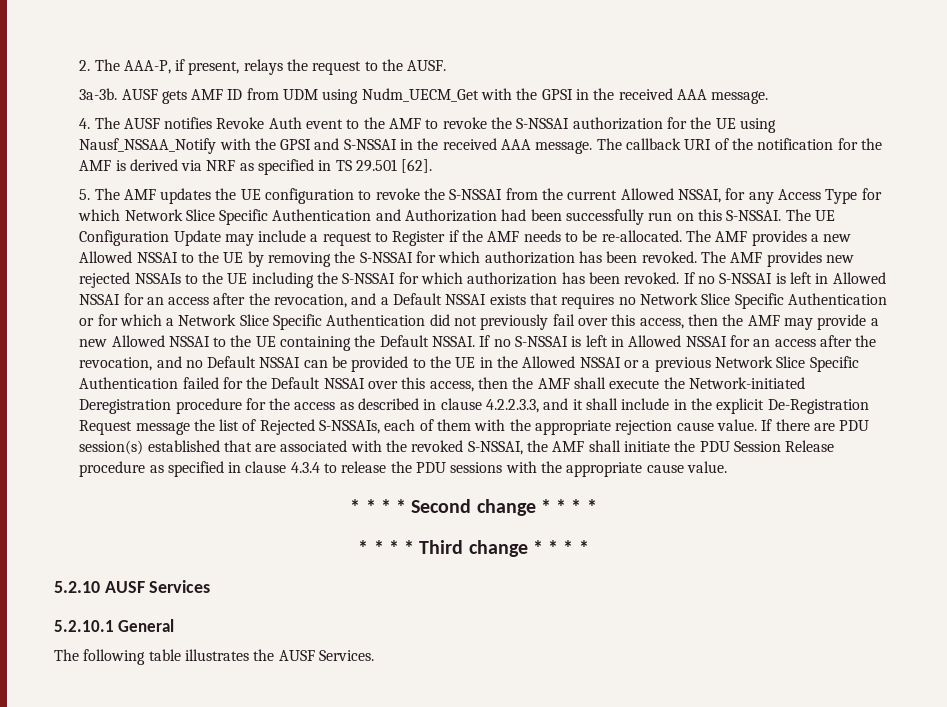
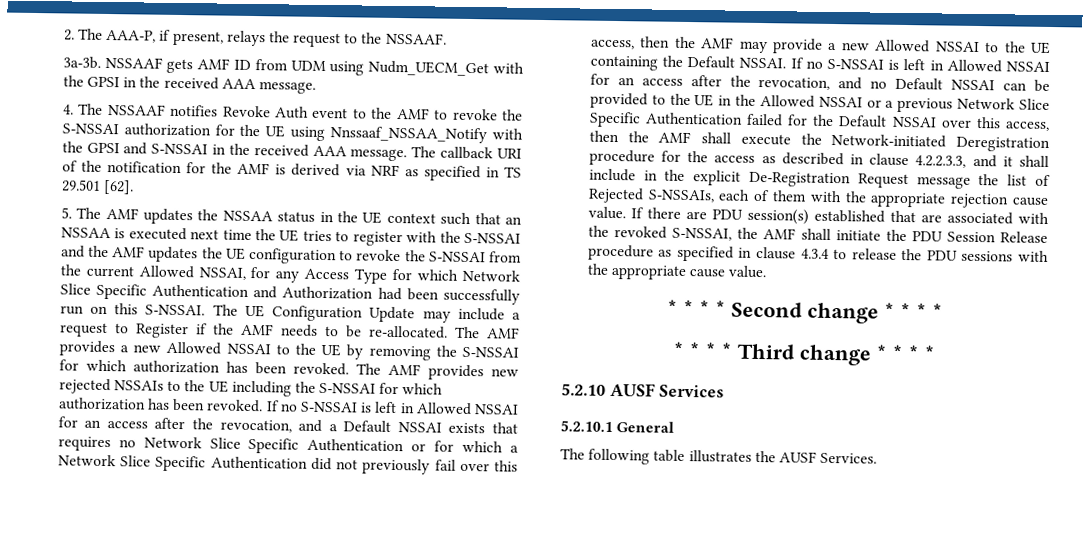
[407,60,447,71] AUSF. -> [385,32,447,45] NSSAAF.
[121,89,158,100] AUSF -> [104,56,163,69] NSSAAF
[123,118,160,129] AUSF -> [107,103,166,116] NSSAAF
[79,138,217,154] Nausf_NSSAA_Notify -> [330,126,488,144] Nnssaaf_NSSAA_Notify
(237, 194) none -> [222,210,522,226] [60,227,521,247] [60,245,223,263] NSSAA status in the UE context such that an NSSAA is executed next time the UE tries to register with the S-NSSAI and the AMF updates the

